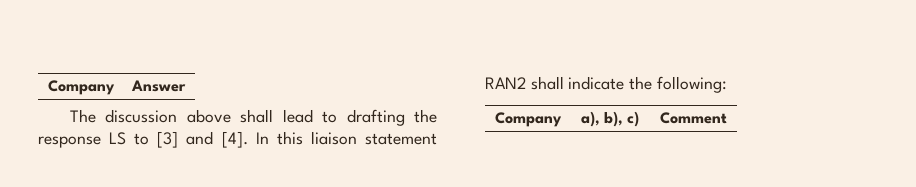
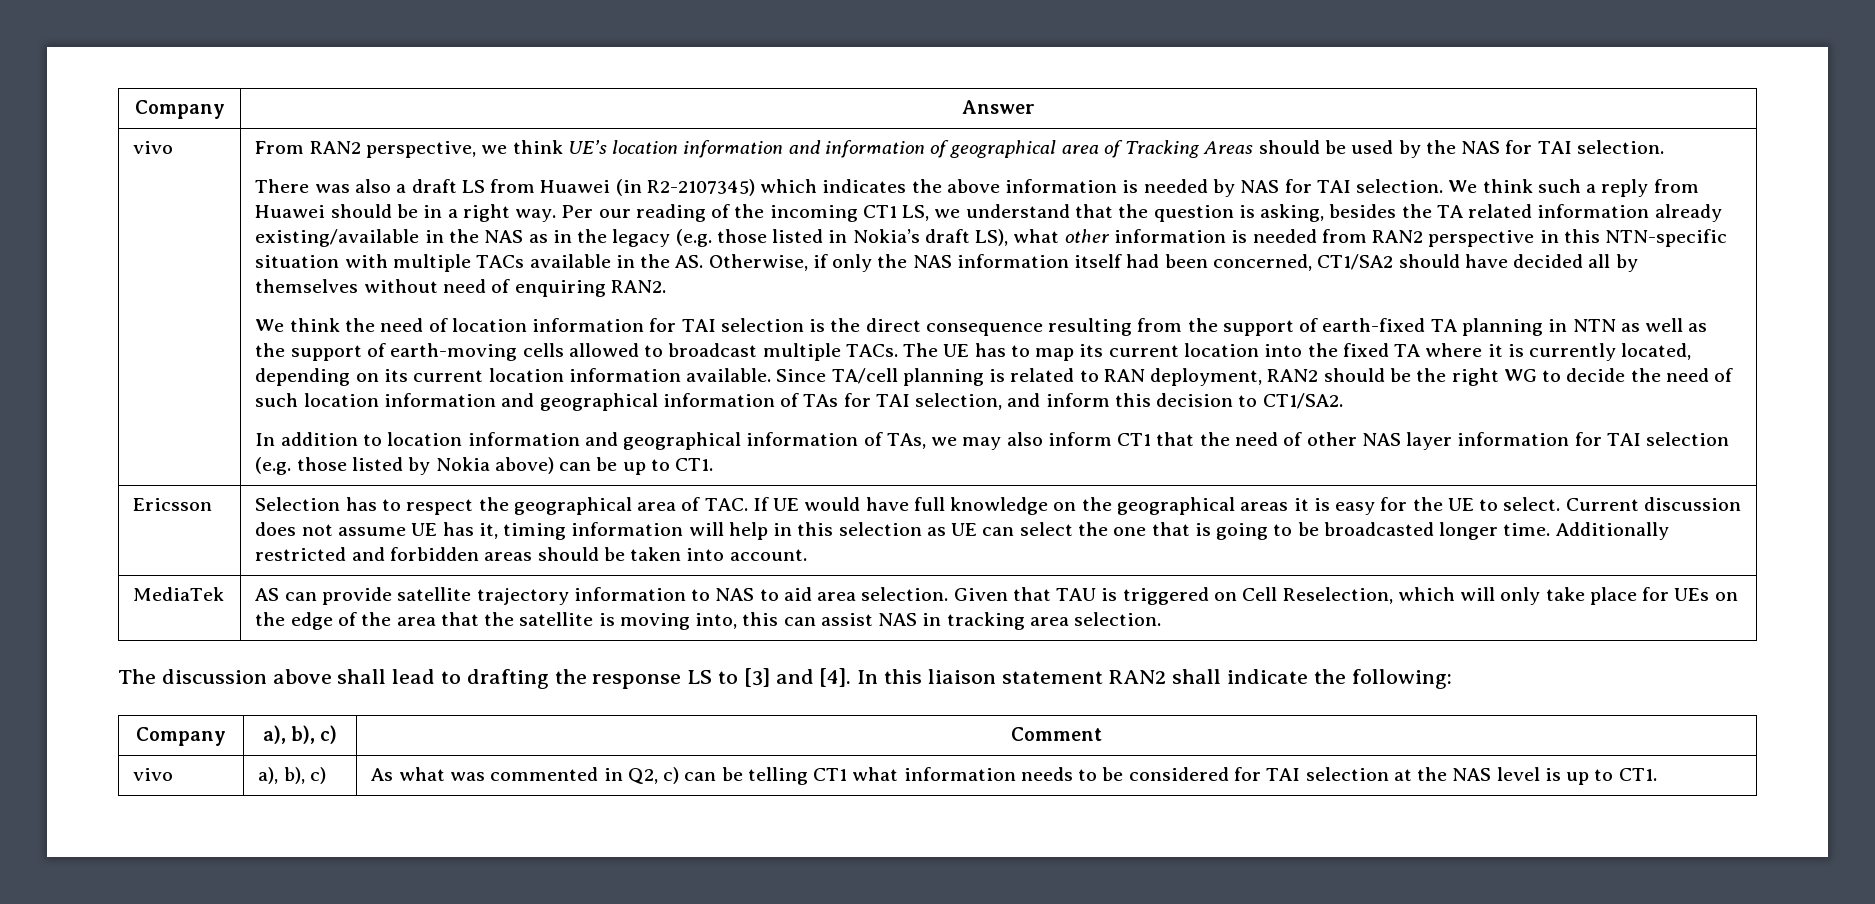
(186, 86) none -> [133,141,174,154] [255,140,1664,158] [255,179,1699,197] [255,204,1722,222] [255,229,1728,247] [255,254,1638,272] [255,279,666,297] [255,318,1708,336] [255,343,1692,361] [255,368,1734,386] [255,393,1343,411] [255,432,1730,450] [255,457,714,475] [133,498,213,511] [255,497,1741,515] [255,522,1669,540] [255,547,807,561] [133,587,225,601] [255,587,1738,605] [255,612,1162,630] // vivo | From RAN2 perspective, we think UE’s location information and information of geographical area of Tracking Areas should be used by the NAS for TAI selection. // There was also a draft LS from Huawei (in R2-2107345) which indicates the above information is needed by NAS for TAI selection. We think such a reply from Huawei should be in a right way. Per our reading of the incoming CT1 LS, we understand that the question is asking, besides the TA related information already existing/available in the NAS as in the legacy (e.g. those listed in Nokia’s draft LS), what other information is needed from RAN2 perspective in this NTN-specific situation with multiple TACs available in the AS. Otherwise, if only the NAS information itself had been concerned, CT1/SA2 should have decided all by themselves without need of enquiring RAN2. // We think the need of location information for TAI selection is the direct consequence resulting from the support of earth-fixed TA planning in NTN as well as the support of earth-moving cells allowed to broadcast multiple TACs. The UE has to map its current location into the fixed TA where it is currently located, depending on its current location information available. Since TA/cell planning is related to RAN deployment, RAN2 should be the right WG to decide the need of such location information and geographical information of TAs for TAI selection, and inform this decision to CT1/SA2. // In addition to location information and geographical information of TAs, we may also inform CT1 that the need of other NAS layer information for TAI selection (e.g. those listed by Nokia above) can be up to CT1. // Ericsson | Selection has to respect the geographical area of TAC. If UE would have full knowledge on the geographical areas it is easy for the UE to select. Current discussion does not assume UE has it, timing information will help in this selection as UE can select the one that is going to be broadcasted longer time. Additionally restricted and forbidden areas should be taken into account. // MediaTek | AS can provide satellite trajectory information to NAS to aid area selection. Given that TAU is triggered on Cell Reselection, which will only take place for UEs on the edge of the area that the satellite is moving into, this can assist NAS in tracking area selection.
(727, 118) none -> [133,768,174,781] [258,767,327,784] [371,767,1657,785] // vivo | a), b), c) | As what was commented in Q2, c) can be telling CT1 what information needs to be considered for TAI selection at the NAS level is up to CT1.

